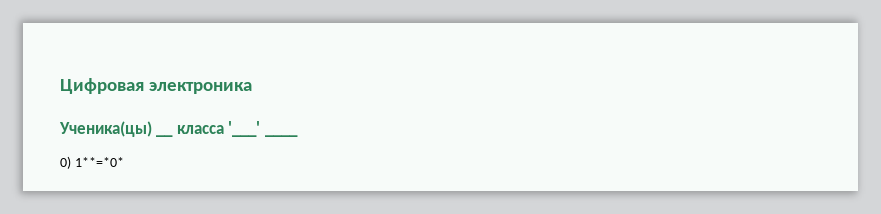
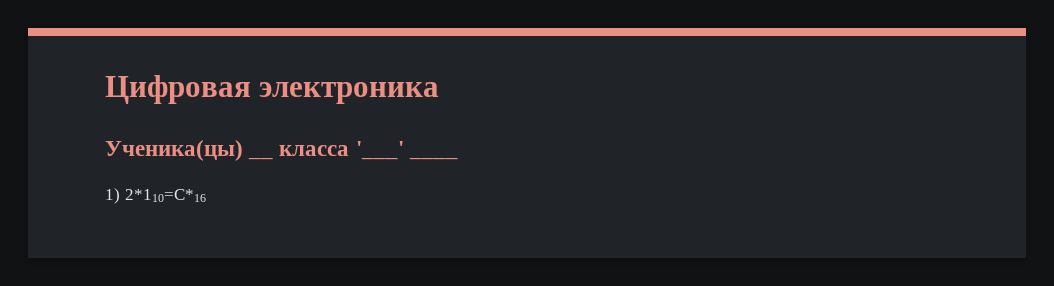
[60,156,124,169] 0) 1**=*0* -> [105,188,206,204] 1) 2*110=C*16

